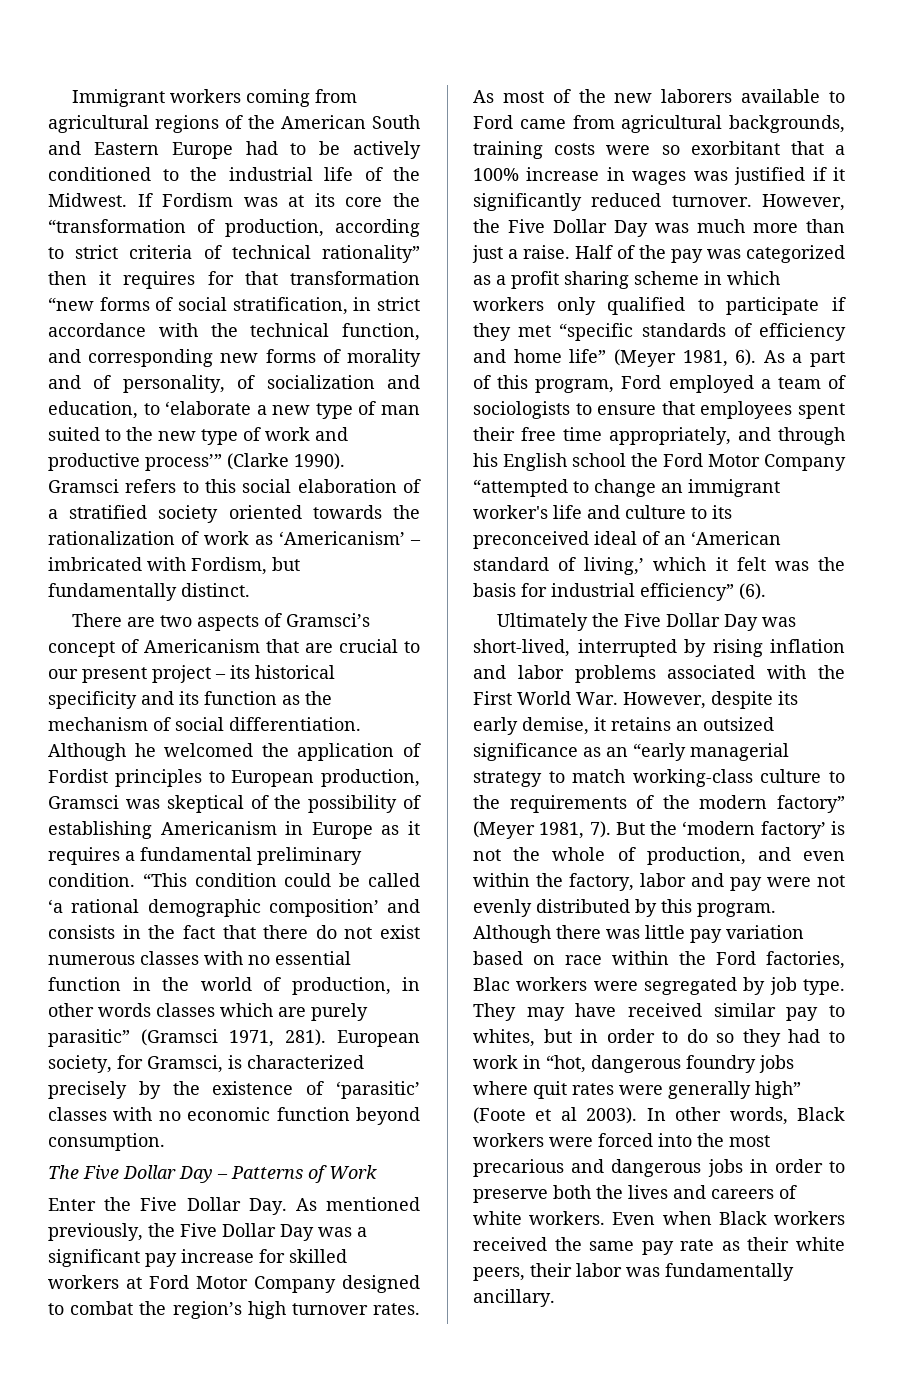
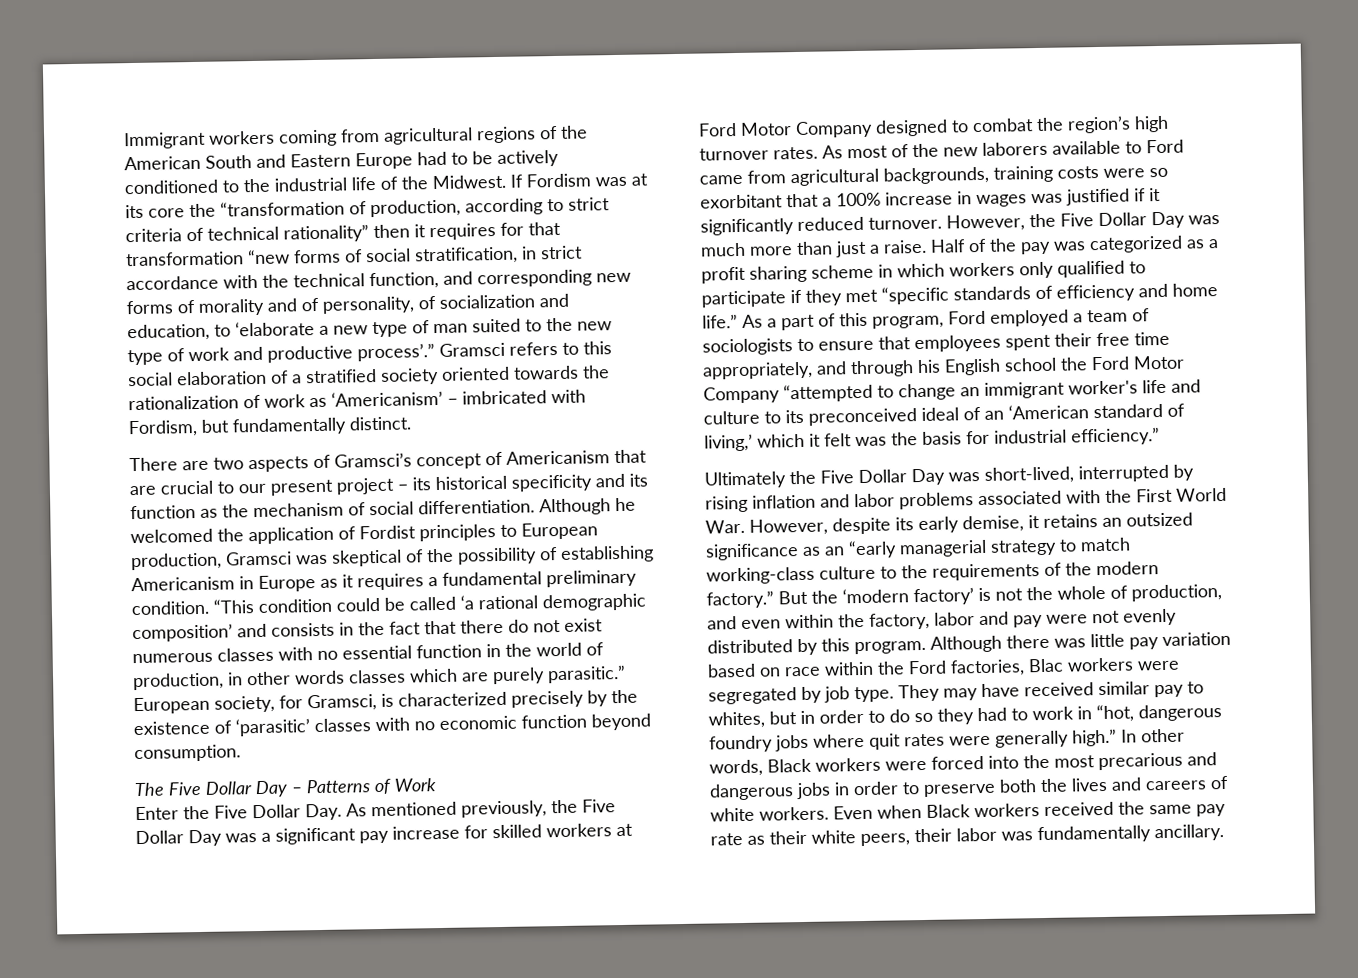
[145,453,345,471] process’” (Clarke 1990). -> [357,343,435,362] process’.”
[48,1029,326,1047] parasitic” (Gramsci 1971, 281). -> [547,664,626,684] parasitic.”
[569,349,757,367] life” (Meyer 1981, 6). -> [702,314,738,329] life.”
[640,583,766,601] efficiency” (6). -> [1071,427,1160,446] efficiency.”
[777,795,845,813] [473,821,611,839] factory” (Meyer 1981, 7). -> [706,590,774,609] factory.”
[755,1081,801,1099] [473,1107,638,1124] high” (Foote et al 2003). -> [1072,728,1117,747] high.”

